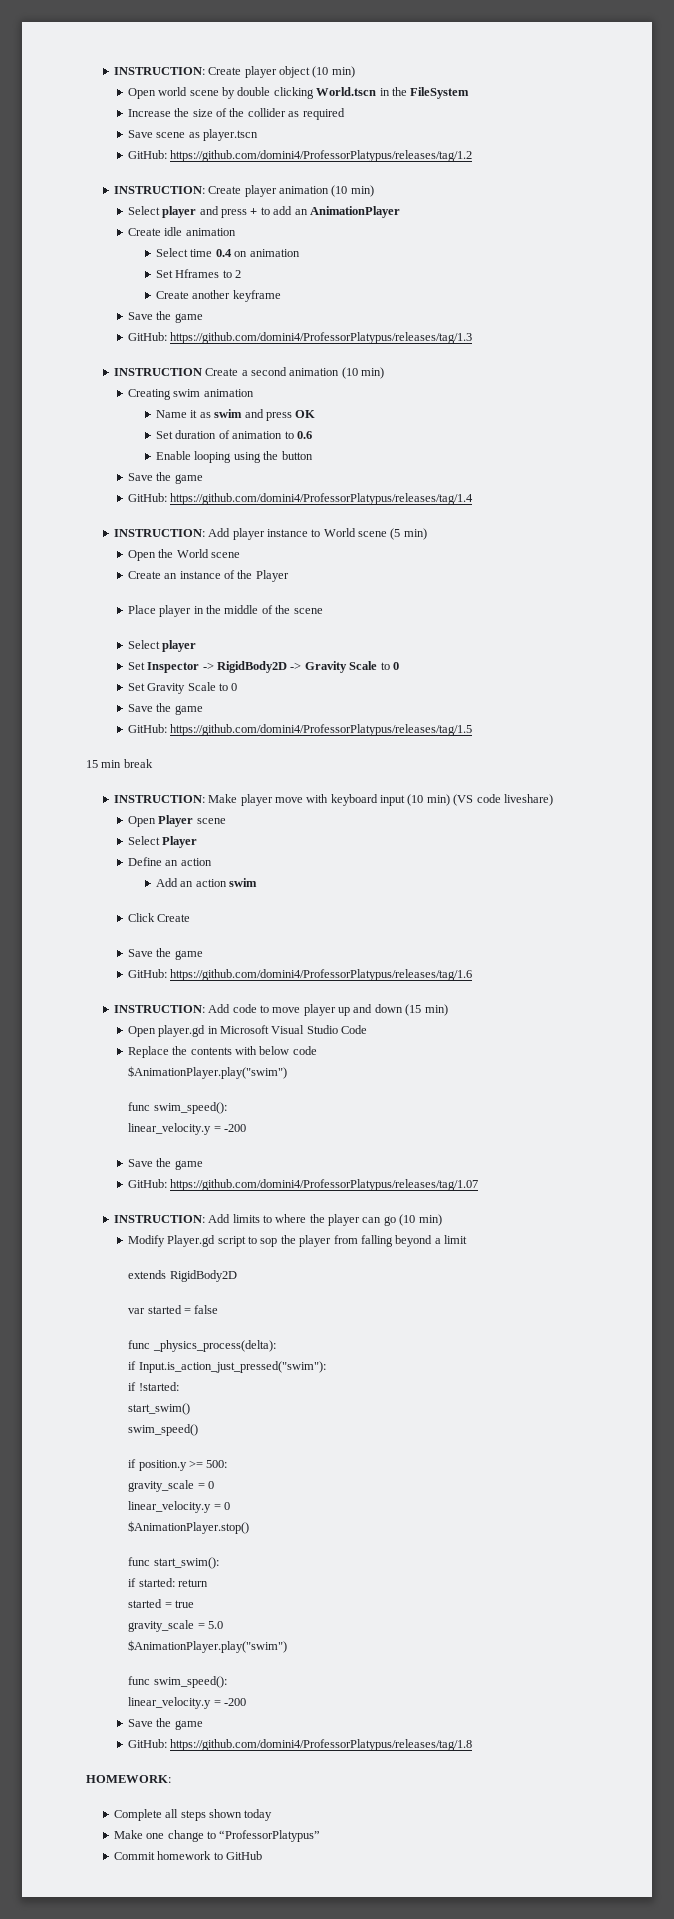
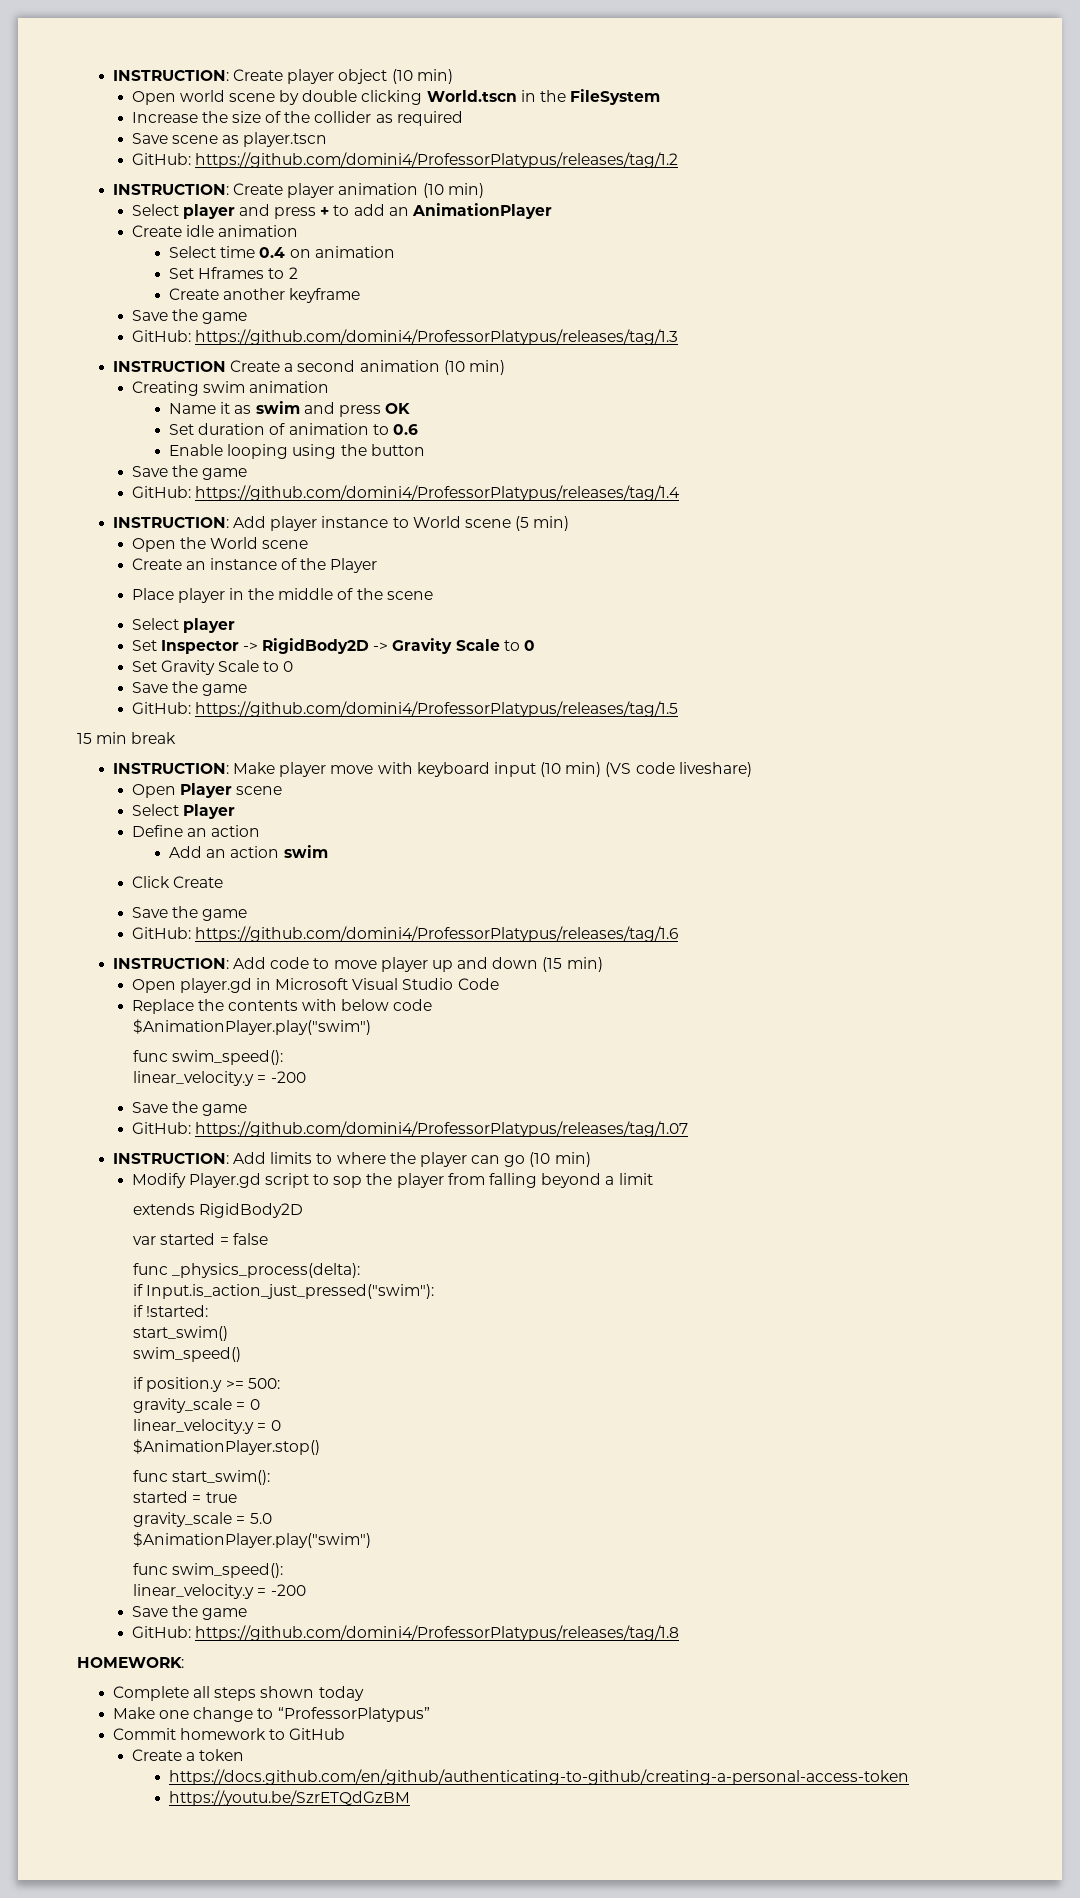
[128,1578,208,1587] // if started: return -> (271, 1477) none
(262, 1855) none -> [131,1749,244,1761] [168,1769,909,1785] [168,1790,410,1806] // Create a token // https://docs.github.com/en/github/authenticating-to-github/creating-a-personal-access-token // https://youtu.be/SzrETQdGzBM

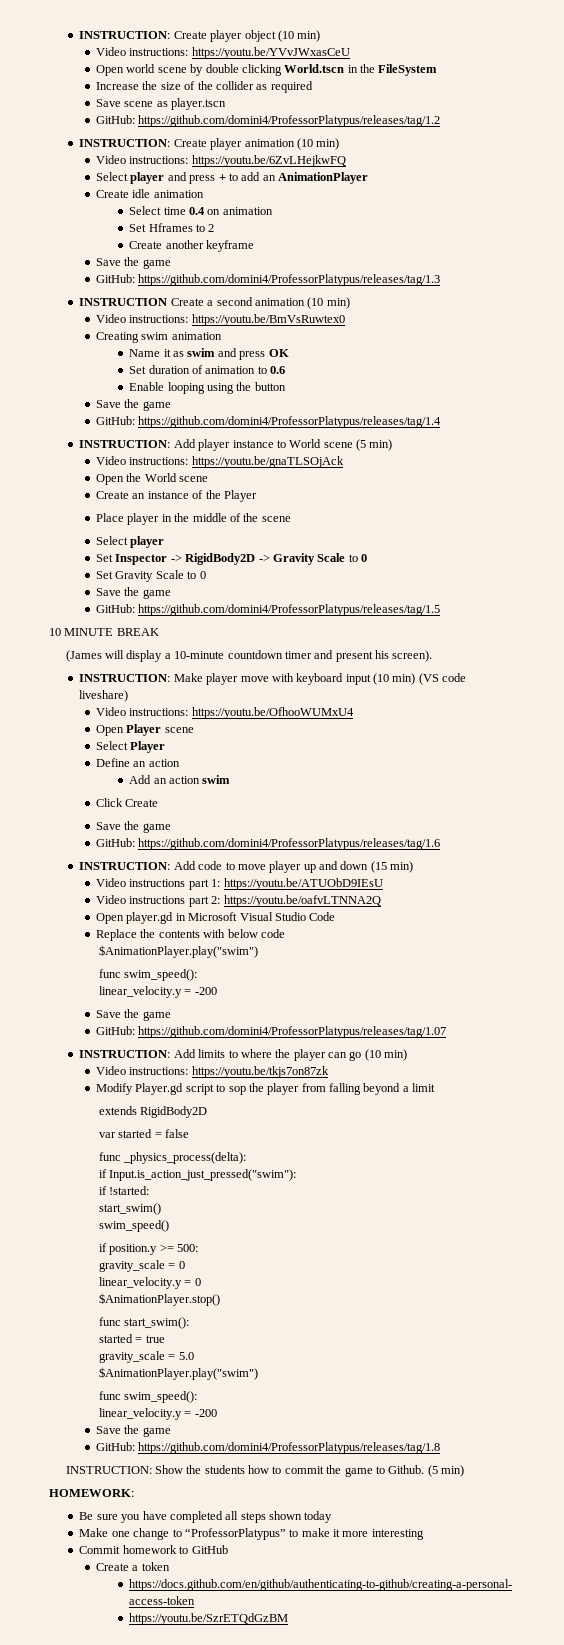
(453, 76) none -> [96,47,350,59] // Video instructions: https://youtu.be/YVvJWxasCeU
(484, 190) none -> [96,155,346,167] // Video instructions: https://youtu.be/6ZvLHejkwFQ
(505, 367) none -> [96,314,345,326] // Video instructions: https://youtu.be/BmVsRuwtex0
(570, 523) none -> [96,456,344,468] // Video instructions: https://youtu.be/gnaTLSOjAck
[77,732,177,744] 15 min break -> [49,628,159,636] [65,650,433,662] 10 MINUTE BREAK // (James will display a 10-minute countdown timer and present his screen).
(752, 769) none -> [96,707,354,719] // Video instructions: https://youtu.be/OfhooWUMxU4
(603, 964) none -> [96,878,383,890] [96,895,381,907] // Video instructions part 1: https://youtu.be/ATUObD9IEsU // Video instructions part 2: https://youtu.be/oafvLTNNA2Q
(591, 1159) none -> [96,1066,329,1078] // Video instructions: https://youtu.be/tkjs7on87zk
[77,1657,184,1668] [112,1686,189,1701] HOMEWORK: // Complete -> [65,1465,465,1477] [49,1489,134,1497] [79,1511,223,1523] INSTRUCTION: Show the students how to commit the game to Github. (5 min) // HOMEWORK: // Be sure you have completed
(430, 1714) none -> [289,1528,424,1540] to make it more interesting

